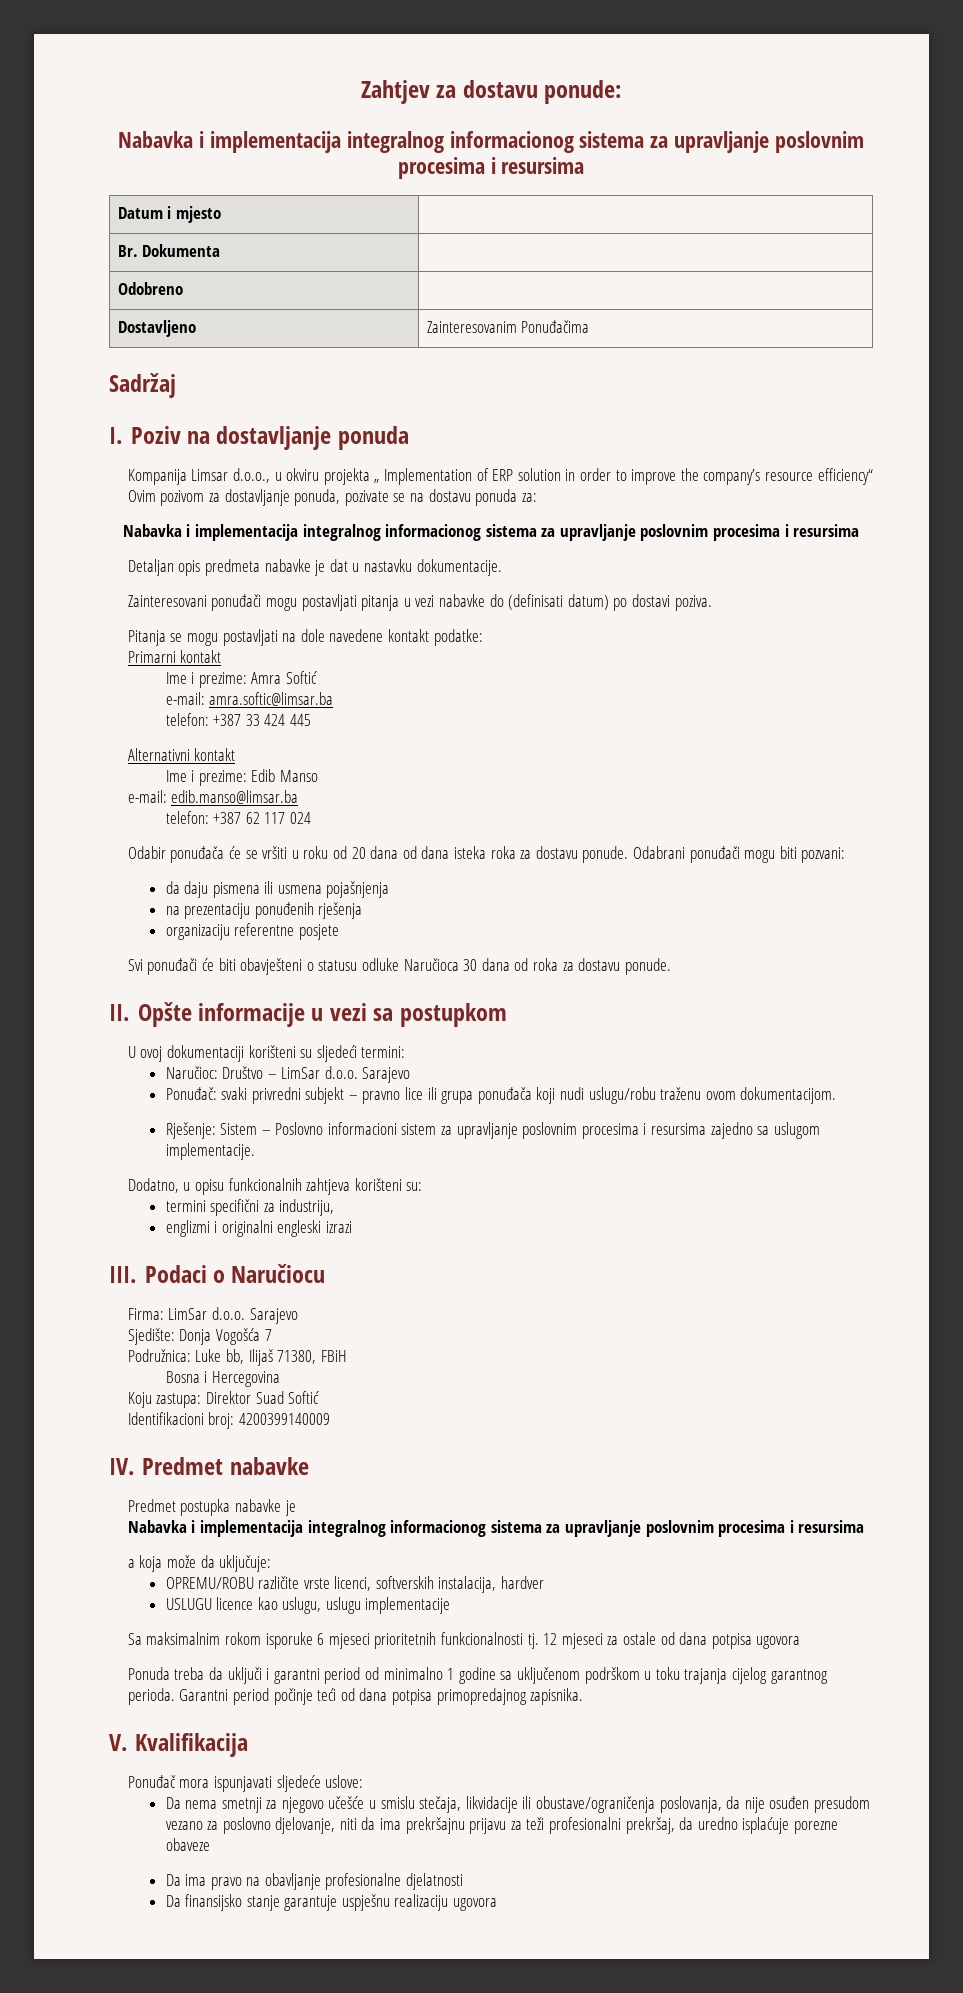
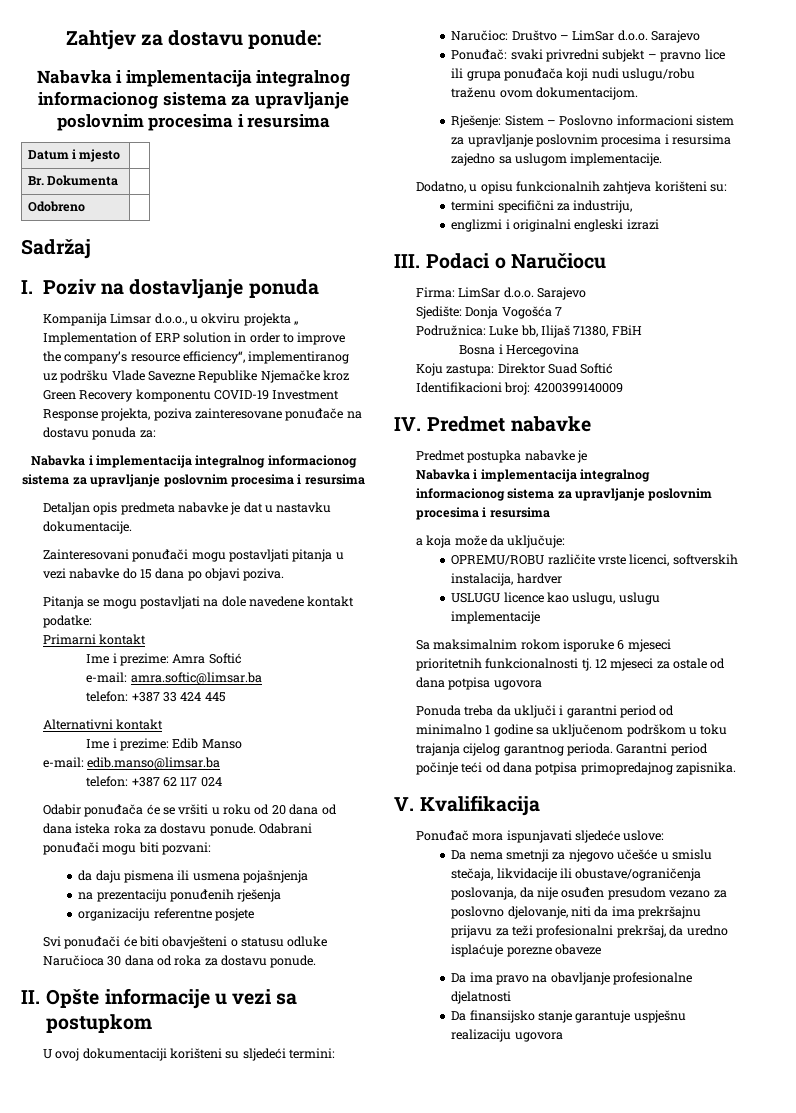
[117,320,196,337] [426,320,590,333] // Dostavljeno | Zainteresovanim Ponuđačima -> (85, 206) none
[817,468,873,485] [127,489,406,506] efficiency“ Ovim pozivom za dostavljanje ponuda, pozivate se -> [182,351,350,364] [42,370,350,383] [42,389,340,402] [42,408,344,421] efficiency“, implementiranog uz podršku Vlade Savezne Republike Njemačke kroz Green Recovery komponentu COVID-19 Investment Response projekta, poziva zainteresovane ponuđače
[508,594,670,611] (definisati datum) po dostavi -> [139,568,241,581] 15 dana po objavi

